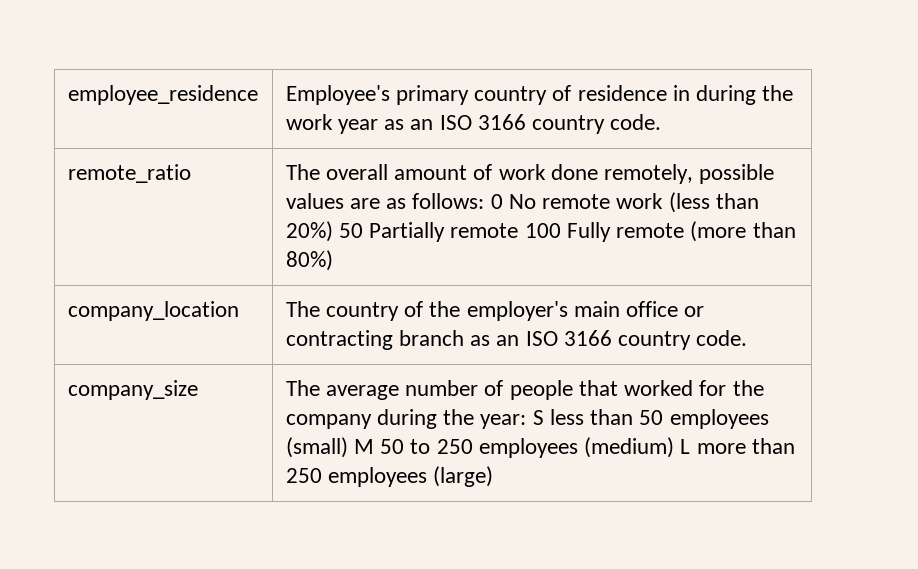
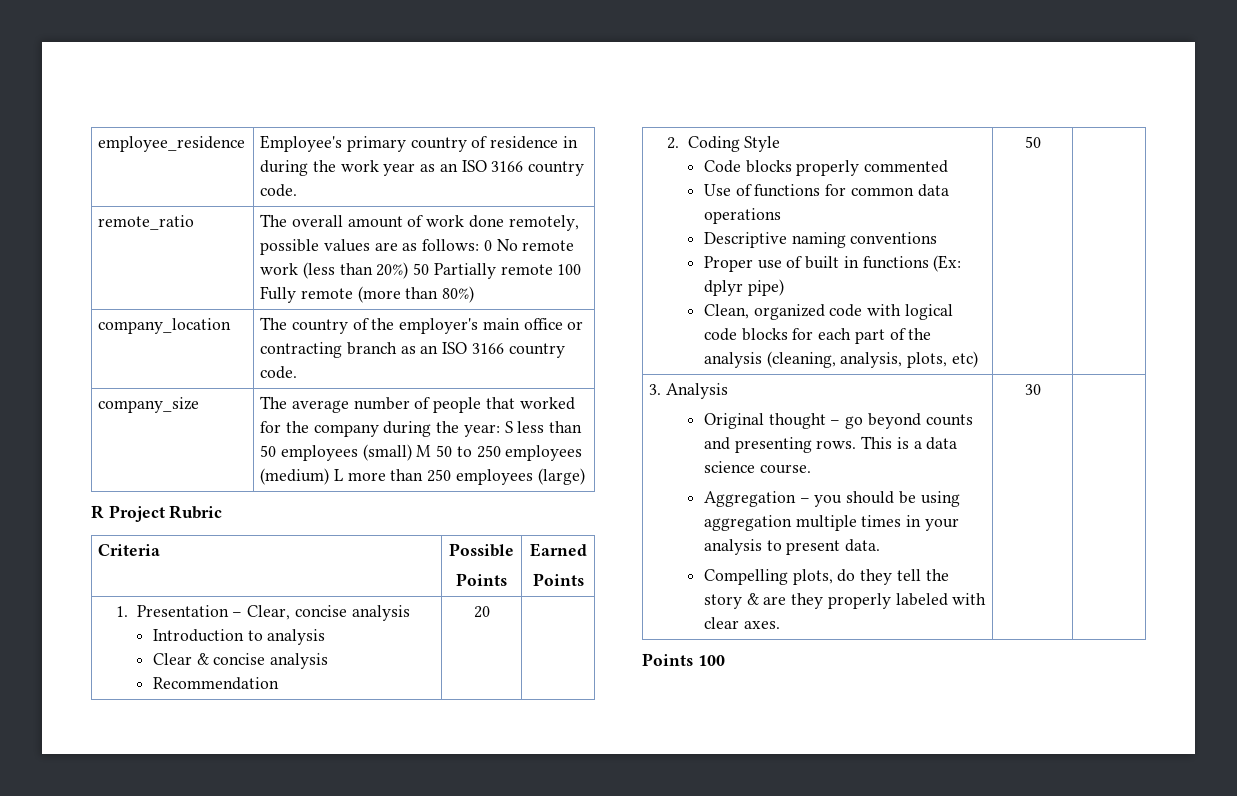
(494, 476) none -> [91,505,223,522] [98,544,161,556] [449,543,514,557] [456,573,507,586] [529,543,587,557] [532,573,584,586] [115,605,410,621] [153,629,326,645] [153,653,329,669] [153,677,280,690] [473,606,490,618] [666,136,781,152] [704,160,949,176] [704,184,949,197] [704,208,782,224] [704,232,938,248] [704,255,962,272] [704,279,784,296] [704,304,953,320] [704,328,932,344] [704,351,978,368] [1024,136,1041,148] [649,383,728,399] [704,413,973,429] [704,436,958,453] [704,461,811,474] [704,491,960,507] [704,515,959,531] [704,539,881,555] [704,569,949,585] [704,593,987,609] [704,617,780,629] [1024,384,1041,395] [642,653,725,666] // R Project Rubric // Criteria | Possible // Points | Earned // Points // 1. Presentation – Clear, concise analysis // Introduction to analysis // Clear & concise analysis // Recommendation | 20 | // 2. Coding Style // Code blocks properly commented // Use of functions for common data operations // Descriptive naming conventions // Proper use of built in functions (Ex: dplyr pipe) // Clean, organized code with logical code blocks for each part of the analysis (cleaning, analysis, plots, etc) | 50 | // 3. Analysis // Original thought – go beyond counts and presenting rows. This is a data science course. // Aggregation – you should be using aggregation multiple times in your analysis to present data. // Compelling plots, do they tell the story & are they properly labeled with clear axes. | 30 | // Points 100

